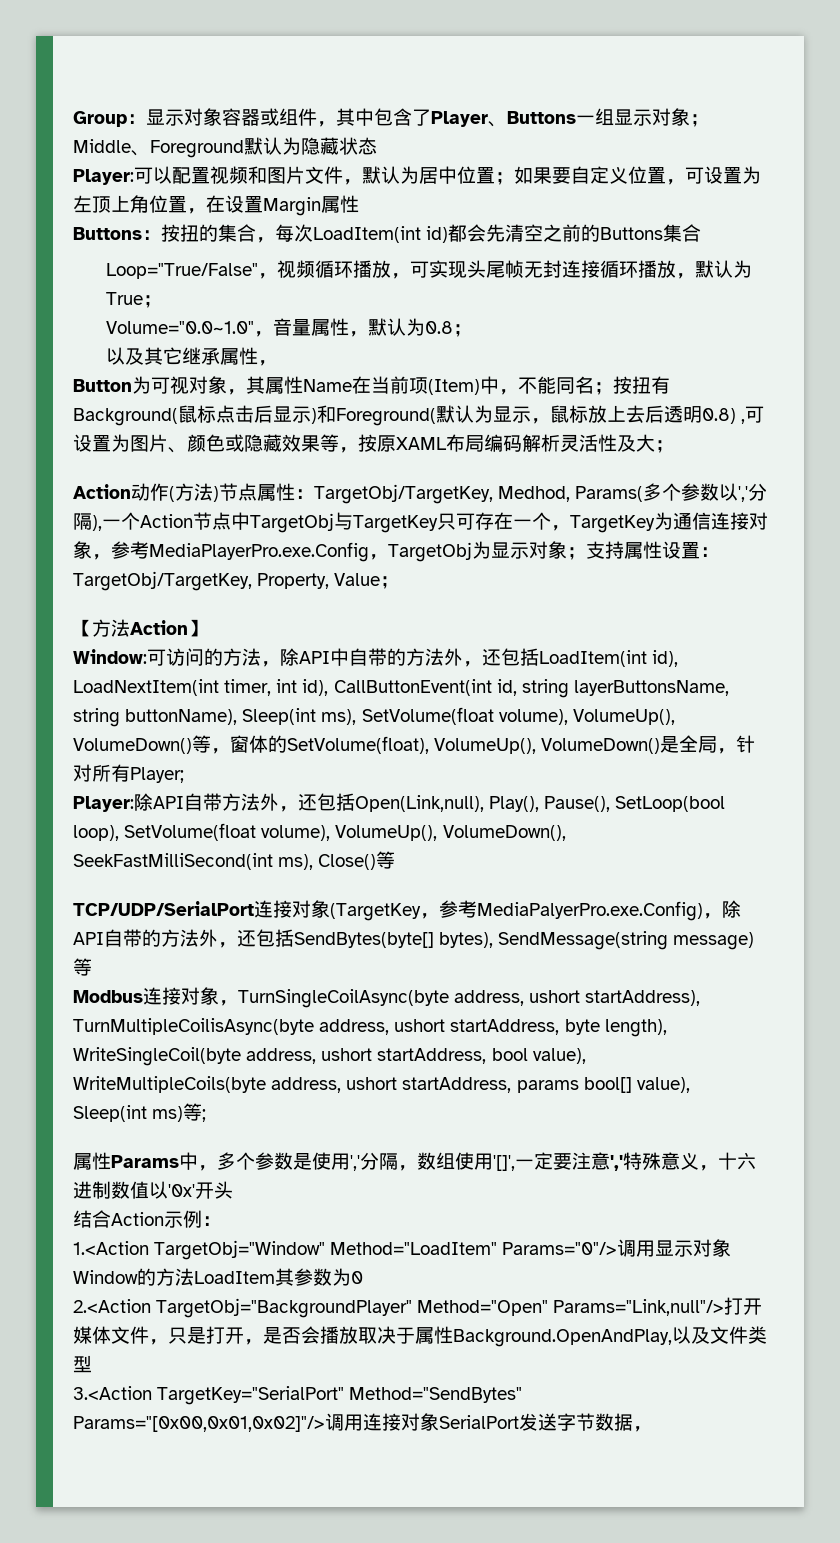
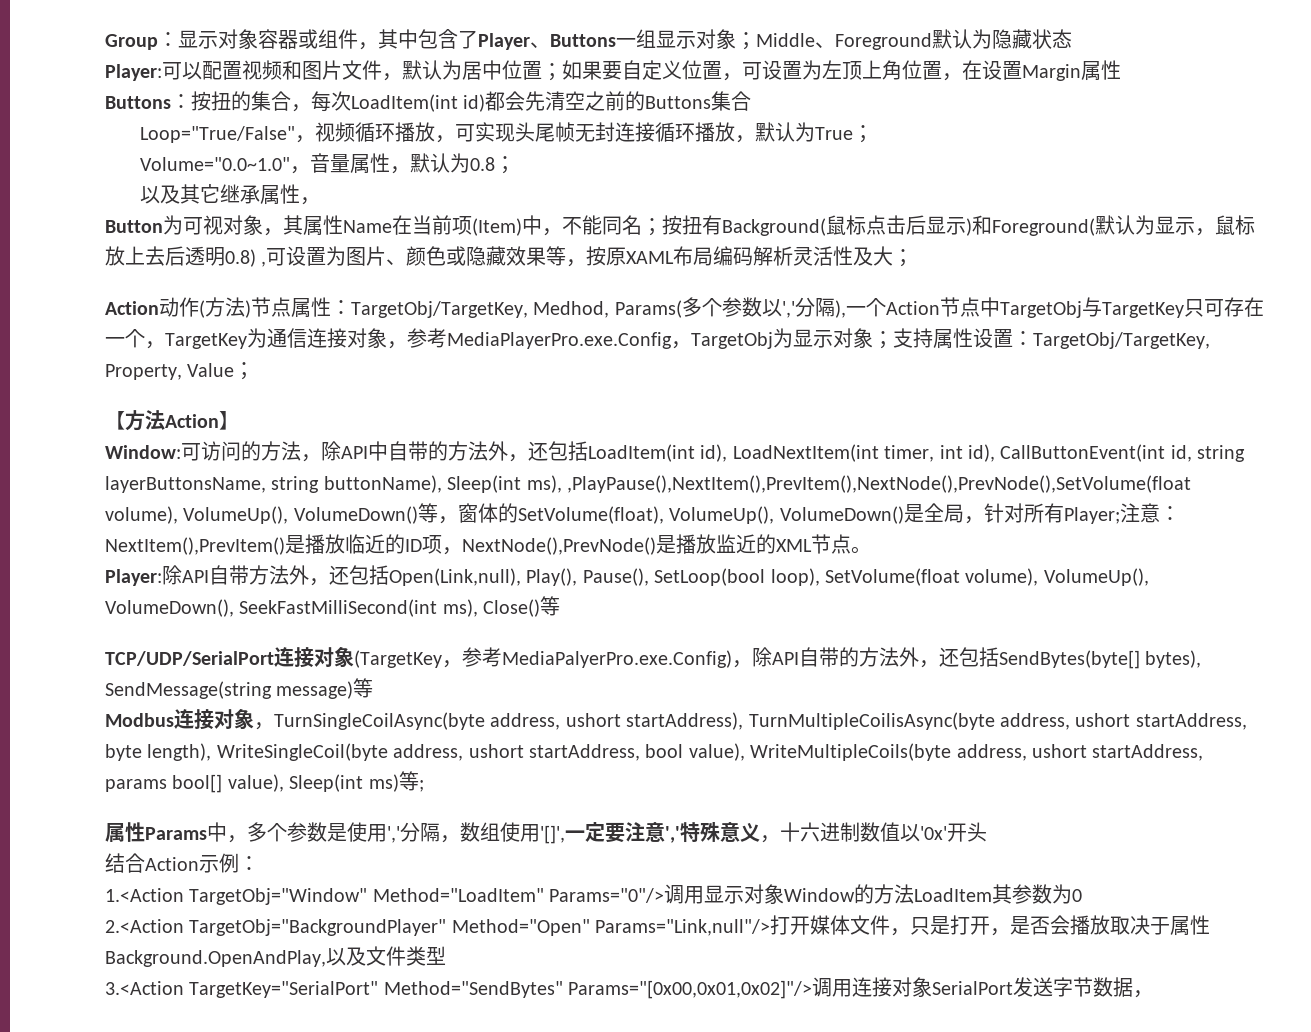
[361,707,494,725] SetVolume(float -> [567,475,1191,493] ,PlayPause(),NextItem(),PrevItem(),NextNode(),PrevNode(),SetVolume(float
(184, 775) none -> [1119,503,1180,523] [105,534,871,555] 注意：NextItem(),PrevItem()是播放临近的ID项，NextNode(),PrevNode()是播放监近的XML节点。

